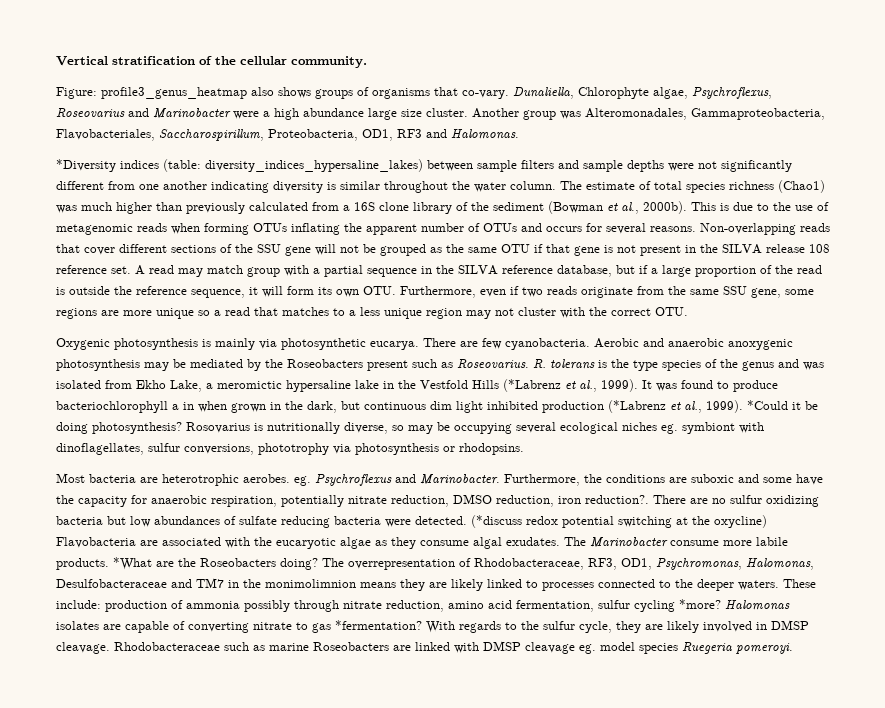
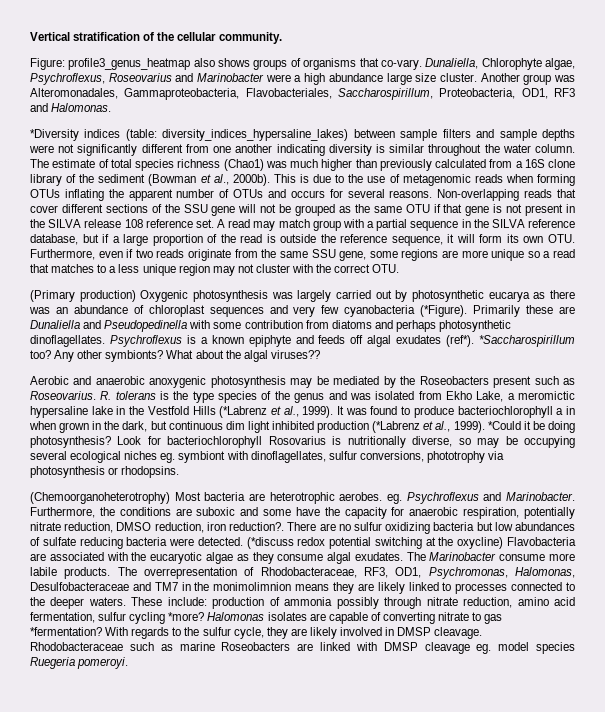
[56,338,590,350] Oxygenic photosynthesis is mainly via photosynthetic eucarya. There are few cyanobacteria. -> [30,290,576,302] [29,305,575,317] [30,320,512,332] [30,335,576,347] [30,350,320,362] (Primary production) Oxygenic photosynthesis was largely carried out by photosynthetic eucarya as there was an abundance of chloroplast sequences and very few cyanobacteria (*Figure). Primarily these are Dunaliella and Pseudopedinella with some contribution from diatoms and perhaps photosynthetic dinoflagellates. Psychroflexus is a known epiphyte and feeds off algal exudates (ref*). *Saccharospirillum too? Any other symbionts? What about the algal viruses?? //
(182, 428) none -> [117,436,263,448] Look for bacteriochlorophyll
(524, 449) none -> [30,492,170,504] (Chemoorganoheterotrophy)
[113,557,318,570] *What are the Roseobacters doing? -> (111, 573) none

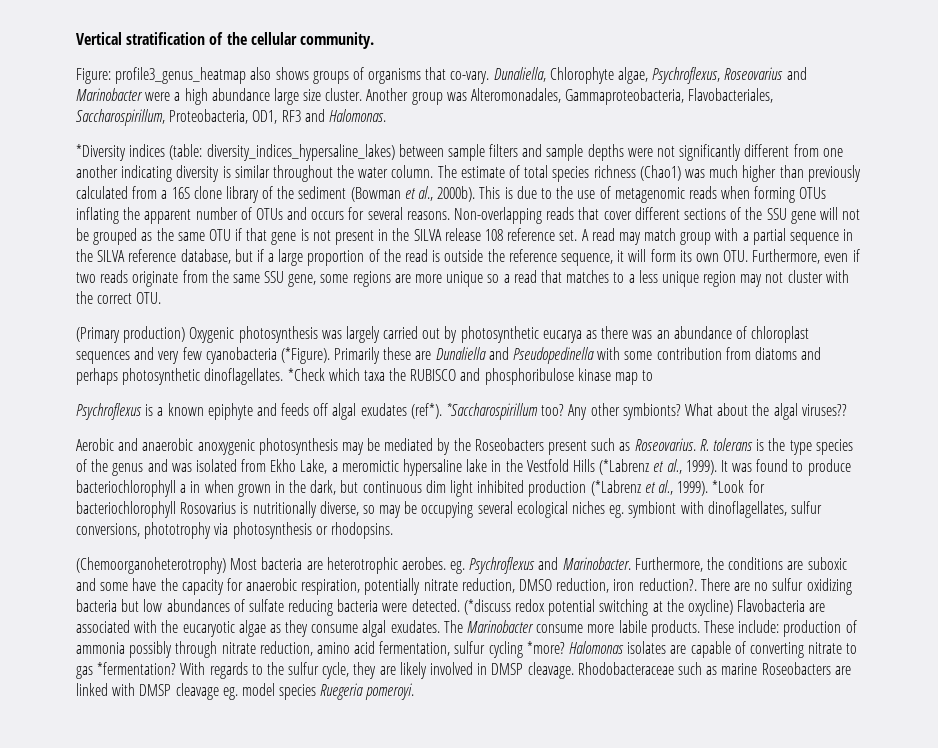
(105, 341) none -> [287,368,654,385] *Check which taxa the RUBISCO and phosphoribulose kinase map to //
[487,421,575,433] [30,436,142,448] *Could it be doing photosynthesis? Look -> [712,480,745,493] *Look
[117,567,575,579] [30,582,575,594] [30,597,126,609] The overrepresentation of Rhodobacteraceae, RF3, OD1, Psychromonas, Halomonas, Desulfobacteraceae and TM7 in the monimolimnion means they are likely linked to processes connected to the deeper waters. -> (700, 628) none

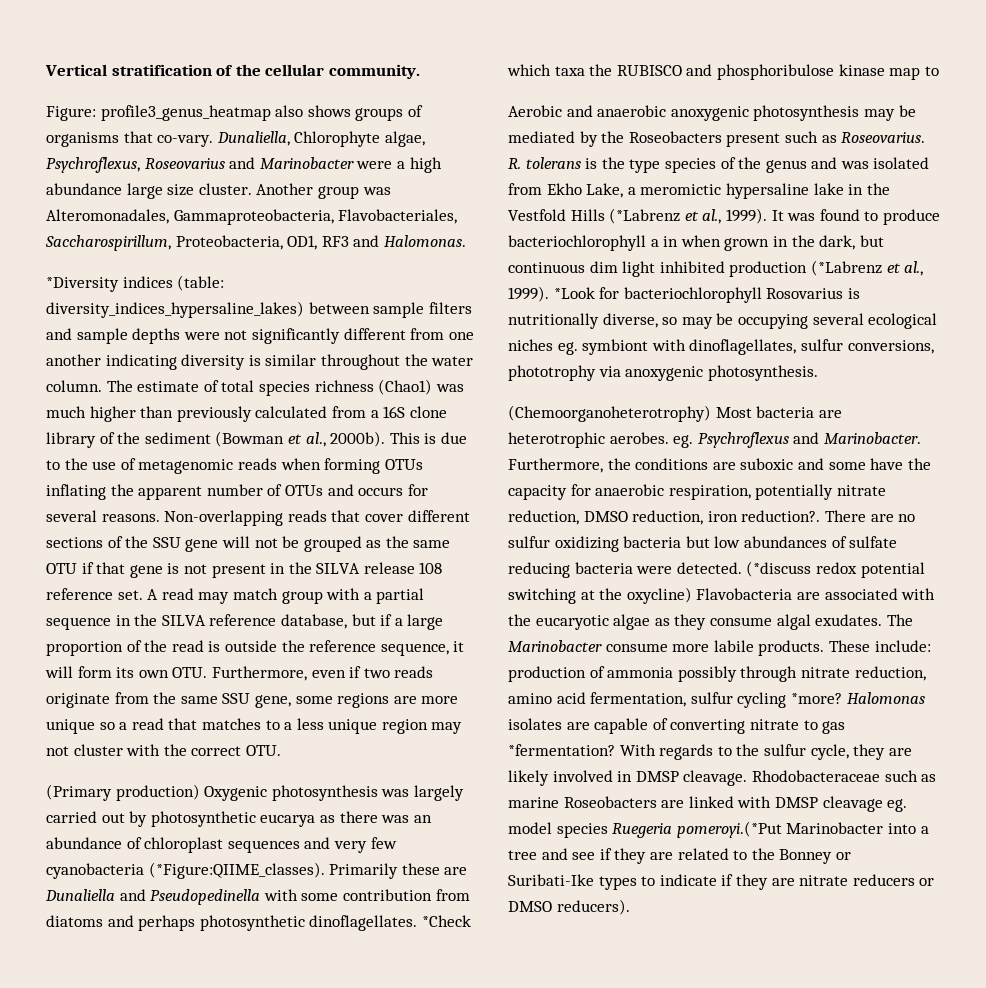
[280,347,330,364] (*Figure). -> [148,862,325,879] (*Figure:QIIME_classes).
[76,403,847,420] // Psychroflexus is a known epiphyte and feeds off algal exudates (ref*). *Saccharospirillum too? Any other symbionts? What about the algal viruses?? -> (939, 71) none
[232,522,393,539] photosynthesis or rhodopsins. -> [625,365,818,381] anoxygenic photosynthesis.
[365,683,415,700] pomeroyi. -> [676,821,929,838] [508,848,851,864] [508,874,935,890] [508,899,630,915] pomeroyi.(*Put Marinobacter into a tree and see if they are related to the Bonney or Suribati-Ike types to indicate if they are nitrate reducers or DMSO reducers).

